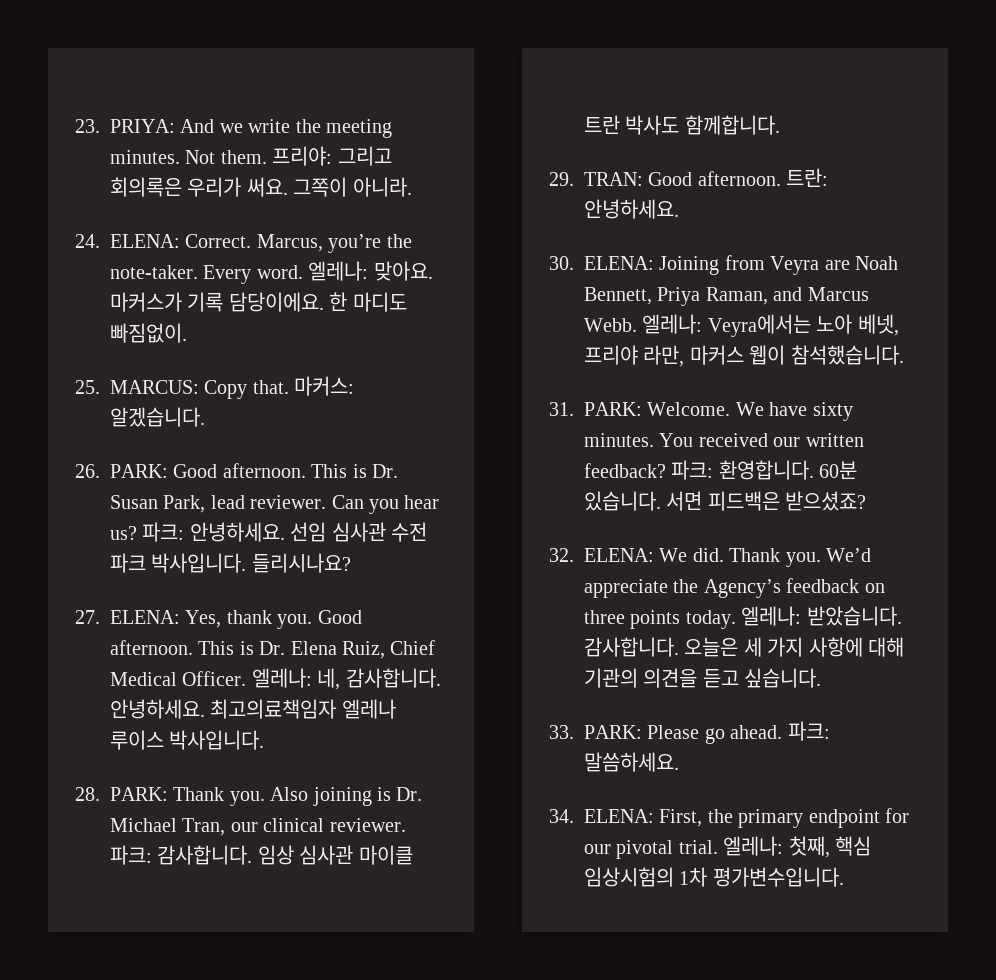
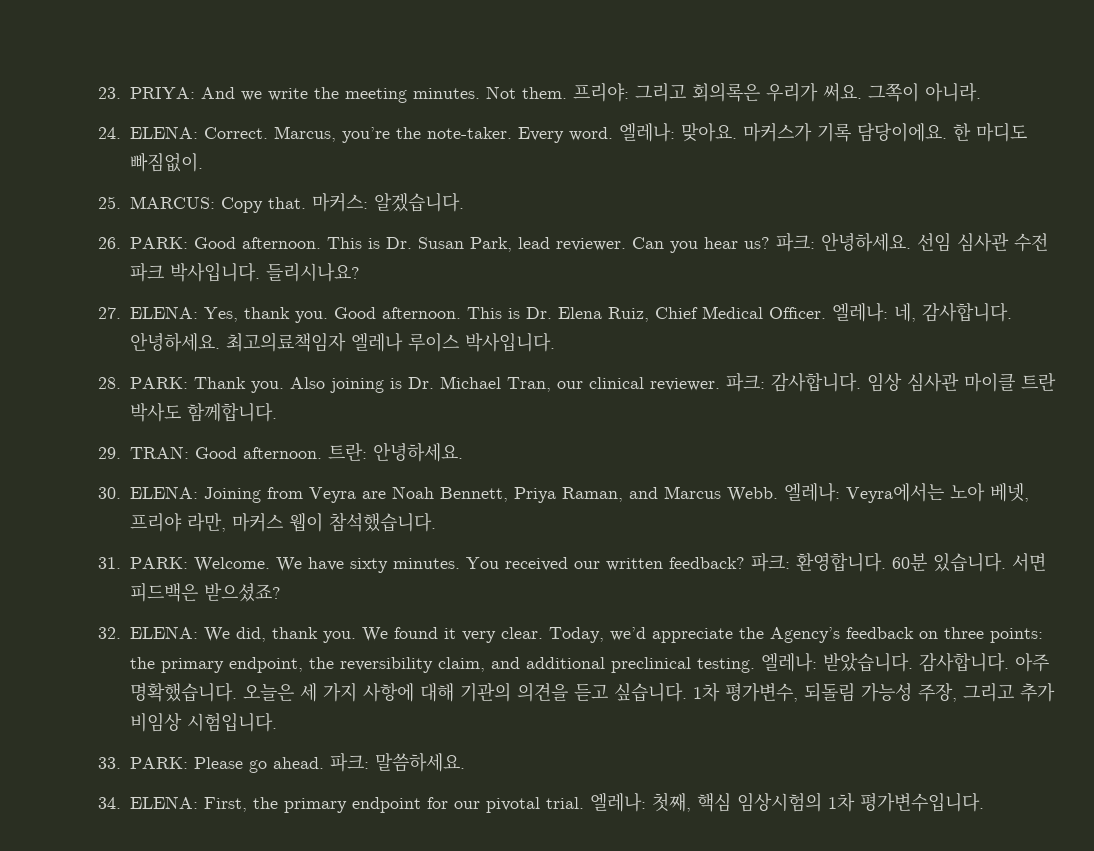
[692,548,871,567] did. Thank you. We’d -> [236,627,646,643] did, thank you. We found it very clear. Today, we’d
[630,610,736,629] points today. -> [990,628,1043,643] [130,657,755,673] points: the primary endpoint, the reversibility claim, and additional preclinical testing.
(679, 647) none -> [1015,653,1049,672] [130,682,237,702] 아주 명확했습니다.
(822, 678) none -> [693,682,1055,702] [130,712,277,732] 1차 평가변수, 되돌림 가능성 주장, 그리고 추가 비임상 시험입니다.

